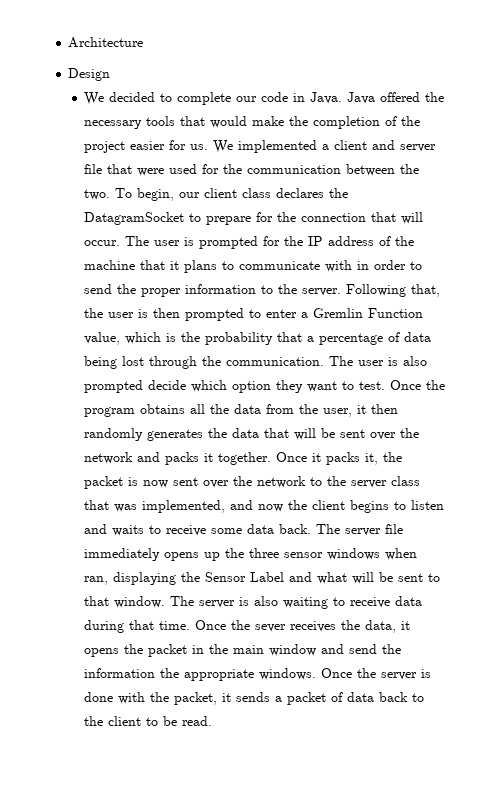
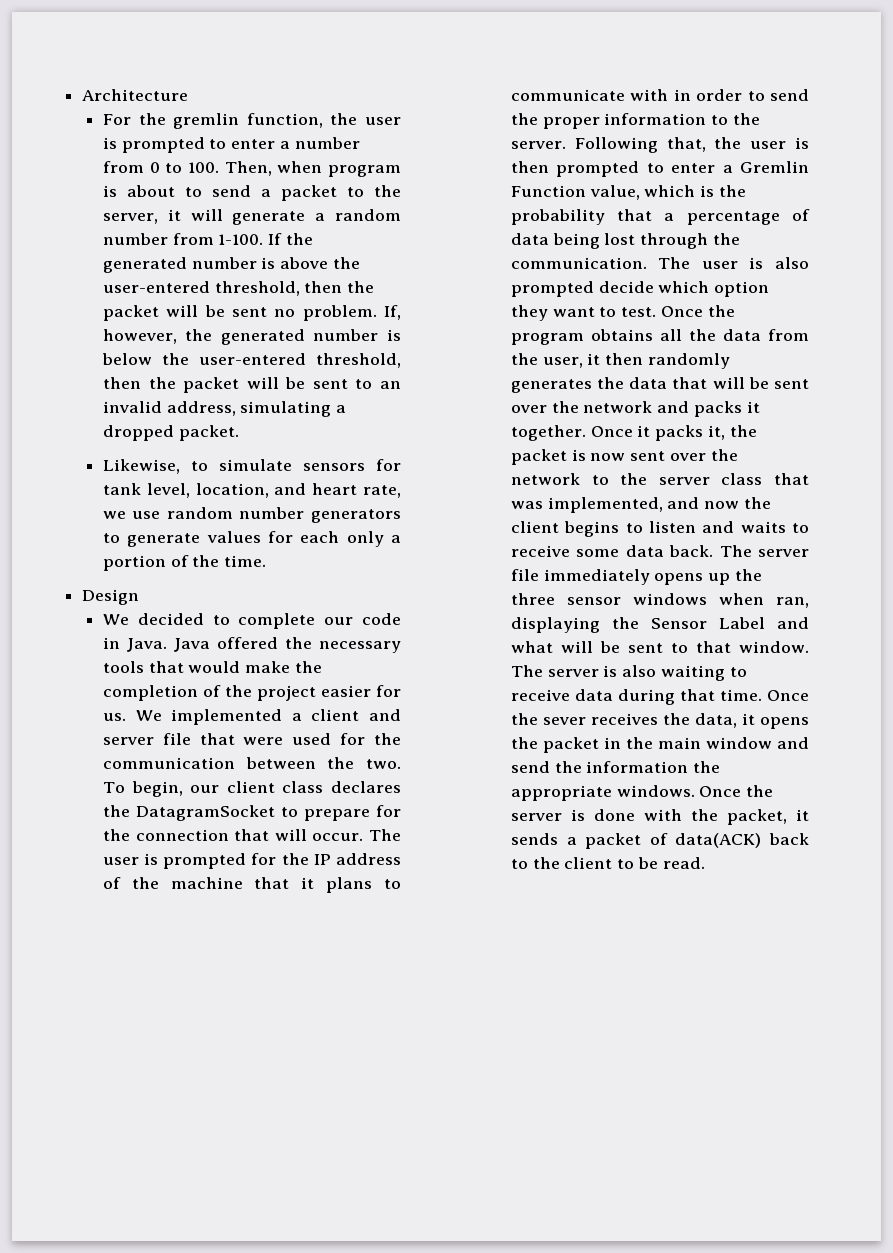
(144, 42) none -> [102,113,401,129] [102,137,360,153] [102,161,401,177] [102,185,401,201] [102,209,401,225] [102,233,313,245] [102,257,360,273] [102,281,375,296] [102,305,401,321] [102,329,401,345] [101,353,401,368] [102,377,402,393] [102,401,347,417] [102,425,239,441] [102,459,401,474] [102,483,401,498] [102,507,401,523] [102,531,401,547] [102,555,267,571] // For the gremlin function, the user is prompted to enter a number from 0 to 100. Then, when program is about to send a packet to the server, it will generate a random number from 1-100. If the generated number is above the user-entered threshold, then the packet will be sent no problem. If, however, the generated number is below the user-entered threshold, then the packet will be sent to an invalid address, simulating a dropped packet. // Likewise, to simulate sensors for tank level, location, and heart rate, we use random number generators to generate values for each only a portion of the time.
[347,692,375,702] data -> [675,833,762,848] data(ACK)

